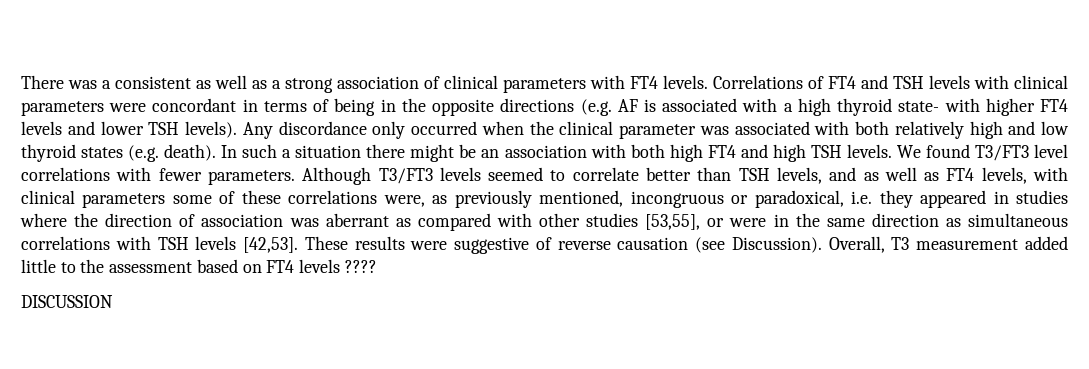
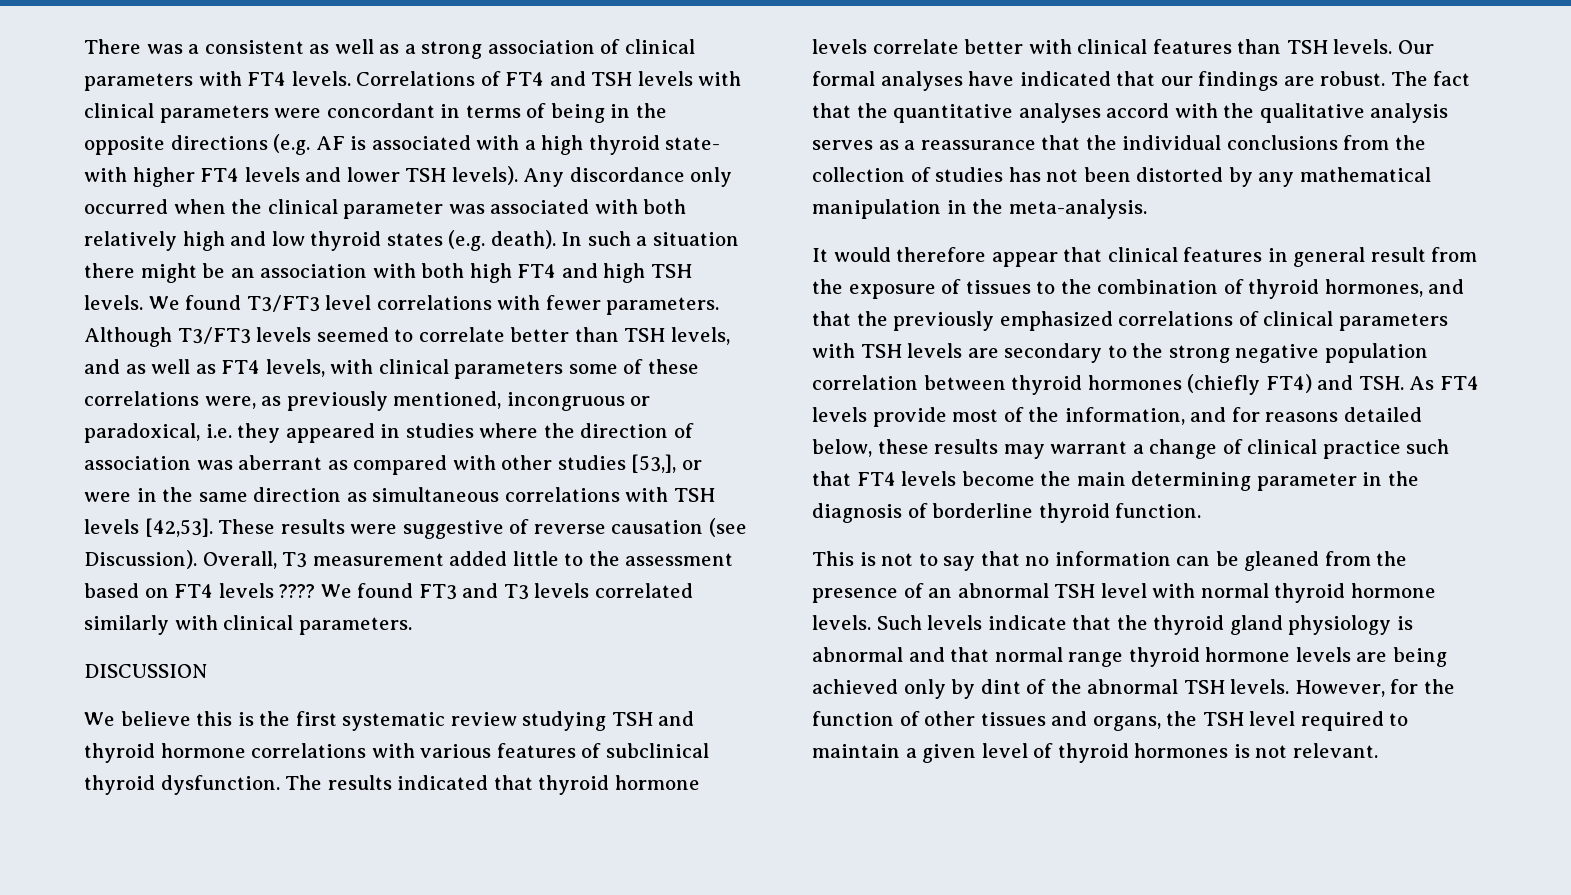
[645,214,701,230] [53,55], -> [631,454,677,473] [53,],
[21,295,113,308] // DISCUSSION -> [320,583,693,600] [84,615,412,635] [84,664,207,678] [84,711,695,731] [84,743,709,763] [84,775,700,795] [812,39,1434,54] [812,71,1471,91] [812,103,1449,123] [812,135,1426,150] [812,167,1431,187] [812,199,1147,219] [812,247,1478,267] [812,279,1465,299] [812,311,1448,331] [812,343,1428,363] [812,374,1479,395] [812,407,1422,427] [812,439,1450,459] [812,471,1419,491] [812,503,1202,523] [812,551,1408,571] [812,583,1436,603] [812,615,1413,635] [812,647,1447,667] [812,679,1455,699] [812,711,1409,731] [812,743,1378,763] We found FT3 and T3 levels correlated similarly with clinical parameters. // DISCUSSION // We believe this is the first systematic review studying TSH and thyroid hormone correlations with various features of subclinical thyroid dysfunction. The results indicated that thyroid hormone levels correlate better with clinical features than TSH levels. Our formal analyses have indicated that our findings are robust. The fact that the quantitative analyses accord with the qualitative analysis serves as a reassurance that the individual conclusions from the collection of studies has not been distorted by any mathematical manipulation in the meta-analysis. // It would therefore appear that clinical features in general result from the exposure of tissues to the combination of thyroid hormones, and that the previously emphasized correlations of clinical parameters with TSH levels are secondary to the strong negative population correlation between thyroid hormones (chiefly FT4) and TSH. As FT4 levels provide most of the information, and for reasons detailed below, these results may warrant a change of clinical practice such that FT4 levels become the main determining parameter in the diagnosis of borderline thyroid function. // This is not to say that no information can be gleaned from the presence of an abnormal TSH level with normal thyroid hormone levels. Such levels indicate that the thyroid gland physiology is abnormal and that normal range thyroid hormone levels are being achieved only by dint of the abnormal TSH levels. However, for the function of other tissues and organs, the TSH level required to maintain a given level of thyroid hormones is not relevant.

